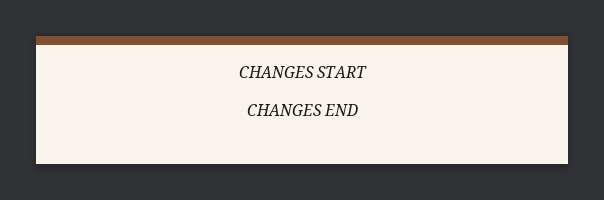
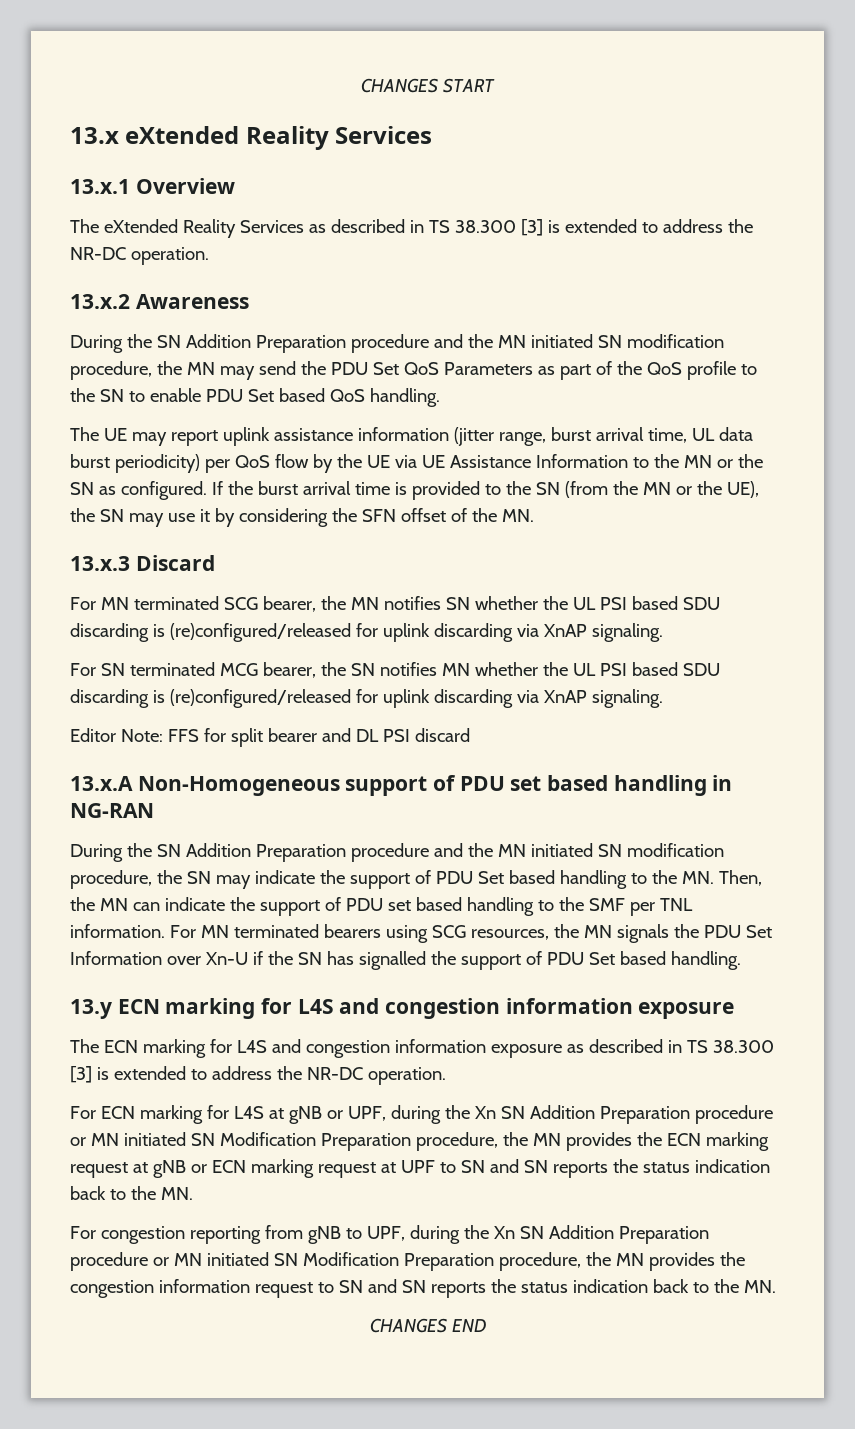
(368, 72) none -> [70,126,433,150] [70,178,235,194] [70,219,753,238] [70,247,209,265] [70,294,249,309] [70,334,724,353] [70,361,757,380] [70,388,440,407] [70,427,753,446] [70,454,763,473] [70,481,759,500] [70,508,534,527] [70,555,215,571] [70,596,720,612] [70,623,663,642] [70,662,720,678] [70,689,663,708] [70,728,470,747] [70,775,733,796] [70,803,154,818] [70,843,724,862] [70,870,762,889] [70,897,693,916] [70,924,772,943] [70,951,741,970] [70,998,735,1019] [70,1039,774,1058] [70,1066,446,1085] [70,1105,773,1124] [70,1132,769,1151] [70,1159,770,1178] [70,1186,193,1200] [70,1225,709,1244] [70,1252,745,1271] [70,1279,776,1298] // 13.x eXtended Reality Services // 13.x.1 Overview // The eXtended Reality Services as described in TS 38.300 [3] is extended to address the NR-DC operation. // 13.x.2 Awareness // During the SN Addition Preparation procedure and the MN initiated SN modification procedure, the MN may send the PDU Set QoS Parameters as part of the QoS profile to the SN to enable PDU Set based QoS handling. // The UE may report uplink assistance information (jitter range, burst arrival time, UL data burst periodicity) per QoS flow by the UE via UE Assistance Information to the MN or the SN as configured. If the burst arrival time is provided to the SN (from the MN or the UE), the SN may use it by considering the SFN offset of the MN. // 13.x.3 Discard // For MN terminated SCG bearer, the MN notifies SN whether the UL PSI based SDU discarding is (re)configured/released for uplink discarding via XnAP signaling. // For SN terminated MCG bearer, the SN notifies MN whether the UL PSI based SDU discarding is (re)configured/released for uplink discarding via XnAP signaling. // Editor Note: FFS for split bearer and DL PSI discard // 13.x.A Non-Homogeneous support of PDU set based handling in NG-RAN // During the SN Addition Preparation procedure and the MN initiated SN modification procedure, the SN may indicate the support of PDU Set based handling to the MN. Then, the MN can indicate the support of PDU set based handling to the SMF per TNL information. For MN terminated bearers using SCG resources, the MN signals the PDU Set Information over Xn-U if the SN has signalled the support of PDU Set based handling. // 13.y ECN marking for L4S and congestion information exposure // The ECN marking for L4S and congestion information exposure as described in TS 38.300 [3] is extended to address the NR-DC operation. // For ECN marking for L4S at gNB or UPF, during the Xn SN Addition Preparation procedure or MN initiated SN Modification Preparation procedure, the MN provides the ECN marking request at gNB or ECN marking request at UPF to SN and SN reports the status indication back to the MN. // For congestion reporting from gNB to UPF, during the Xn SN Addition Preparation procedure or MN initiated SN Modification Preparation procedure, the MN provides the congestion information request to SN and SN reports the status indication back to the MN.

